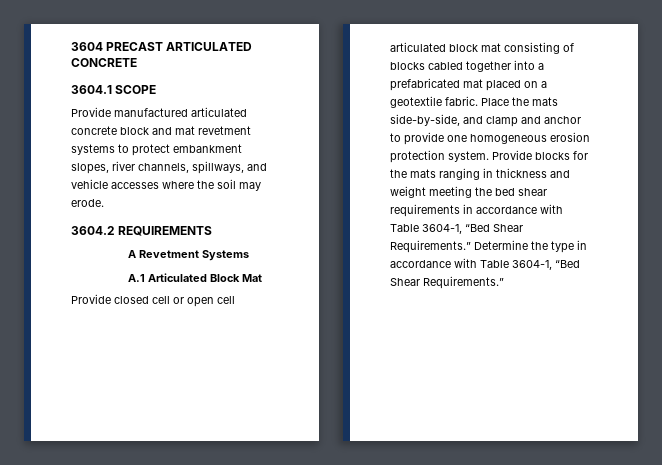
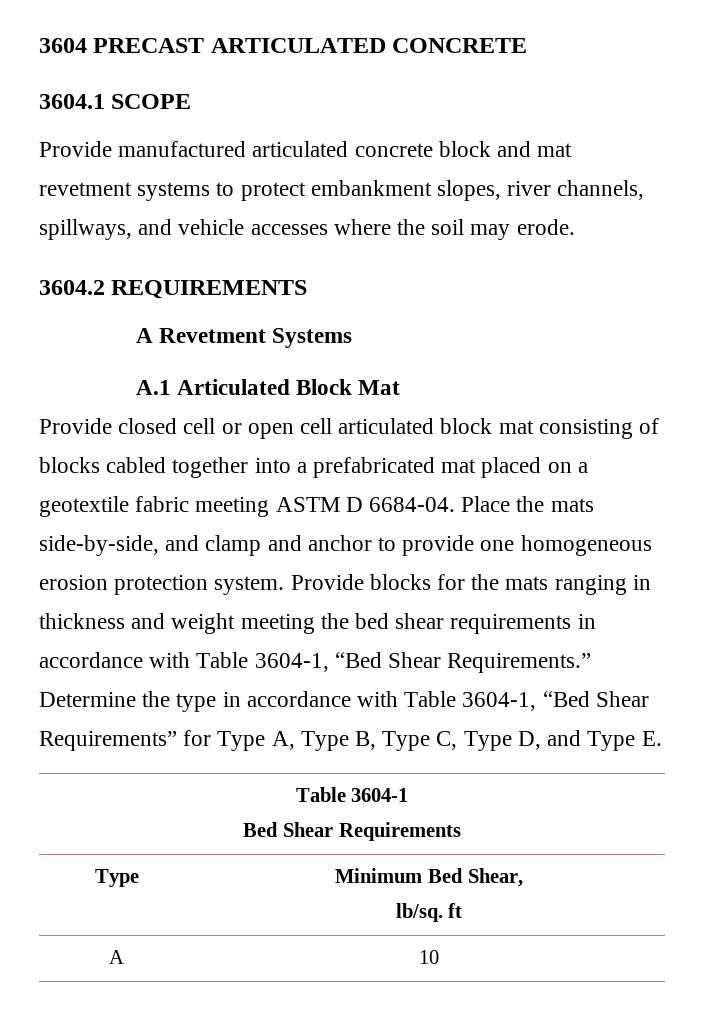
[445,96,478,106] fabric. -> [135,496,456,517] fabric meeting ASTM D 6684-04.
[423,276,504,289] Requirements.” -> [39,730,662,751] [295,787,409,802] [243,822,461,841] [94,869,139,887] [335,868,523,887] [395,903,463,922] [109,950,124,964] [419,950,439,964] Requirements” for Type A, Type B, Type C, Type D, and Type E. // Table 3604-1 // Bed Shear Requirements // Type | Minimum Bed Shear, // lb/sq. ft // A | 10

